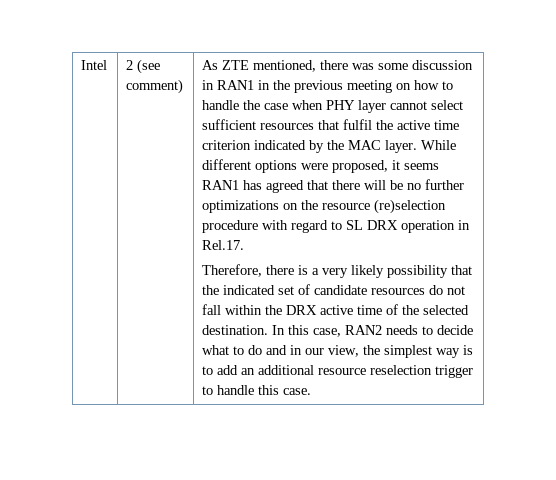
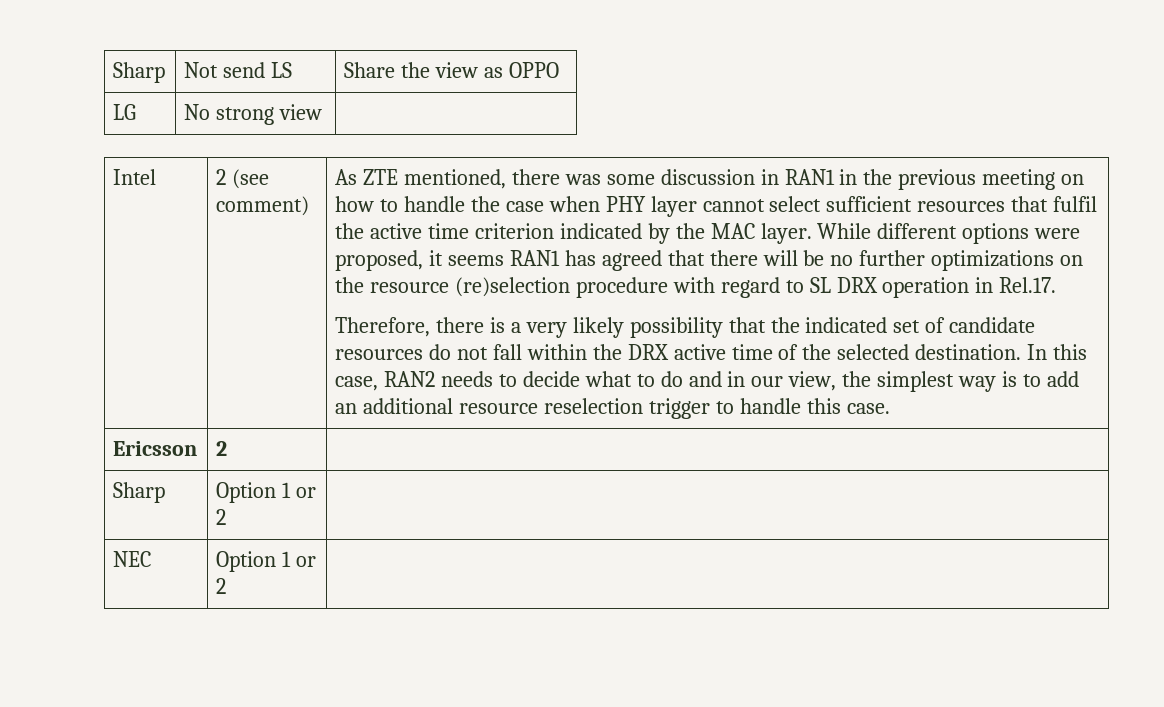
(81, 65) none -> [113,62,166,83] [184,62,292,78] [344,62,559,78] [113,104,137,120] [184,104,322,125] Sharp | Not send LS | Share the view as OPPO // LG | No strong view | //
(312, 391) none -> [113,441,198,456] [216,441,228,456] [113,482,166,503] [216,482,316,503] [216,509,227,525] [113,551,152,567] [216,551,316,572] [216,578,227,594] // Ericsson | 2 | // Sharp | Option 1 or 2 | // NEC | Option 1 or 2 |

